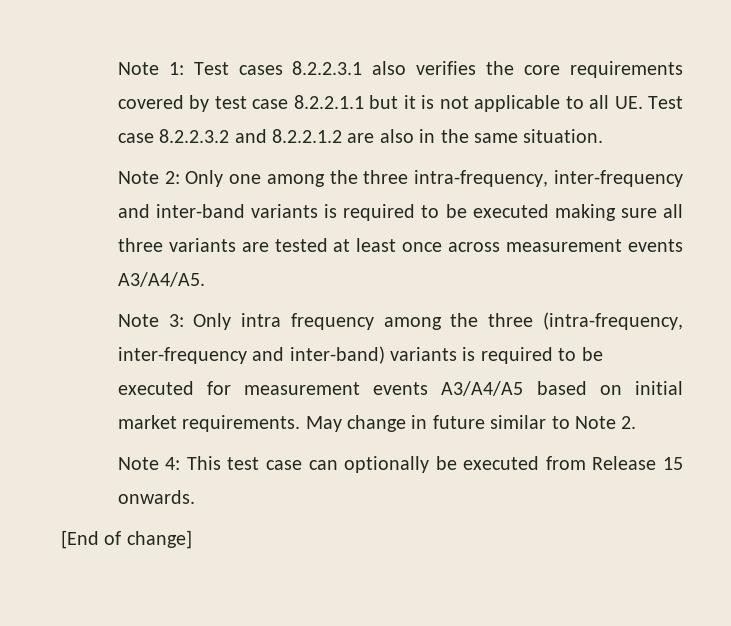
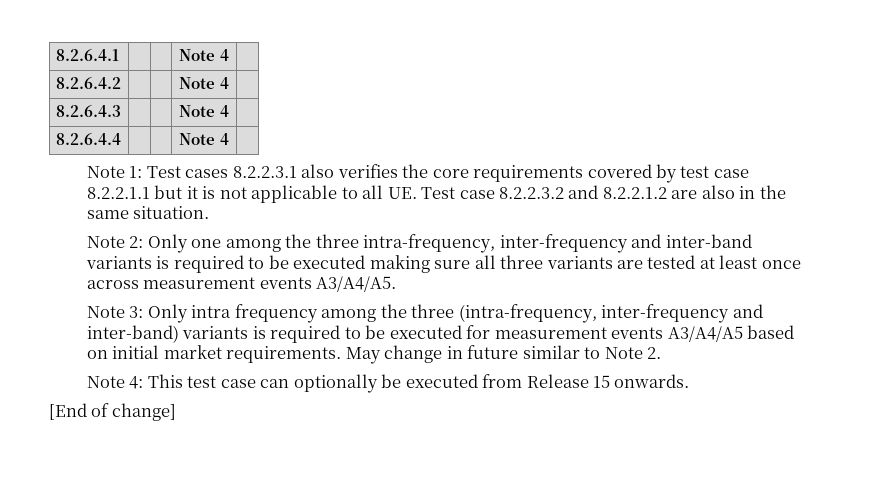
(117, 68) none -> [55,49,119,61] [179,49,229,61] [55,77,121,89] [179,77,229,89] [55,105,121,117] [179,105,229,117] [55,133,121,145] [179,133,229,145] 8.2.6.4.1 | | | Note 4 | // 8.2.6.4.2 | | | Note 4 | // 8.2.6.4.3 | | | Note 4 | // 8.2.6.4.4 | | | Note 4 | //

